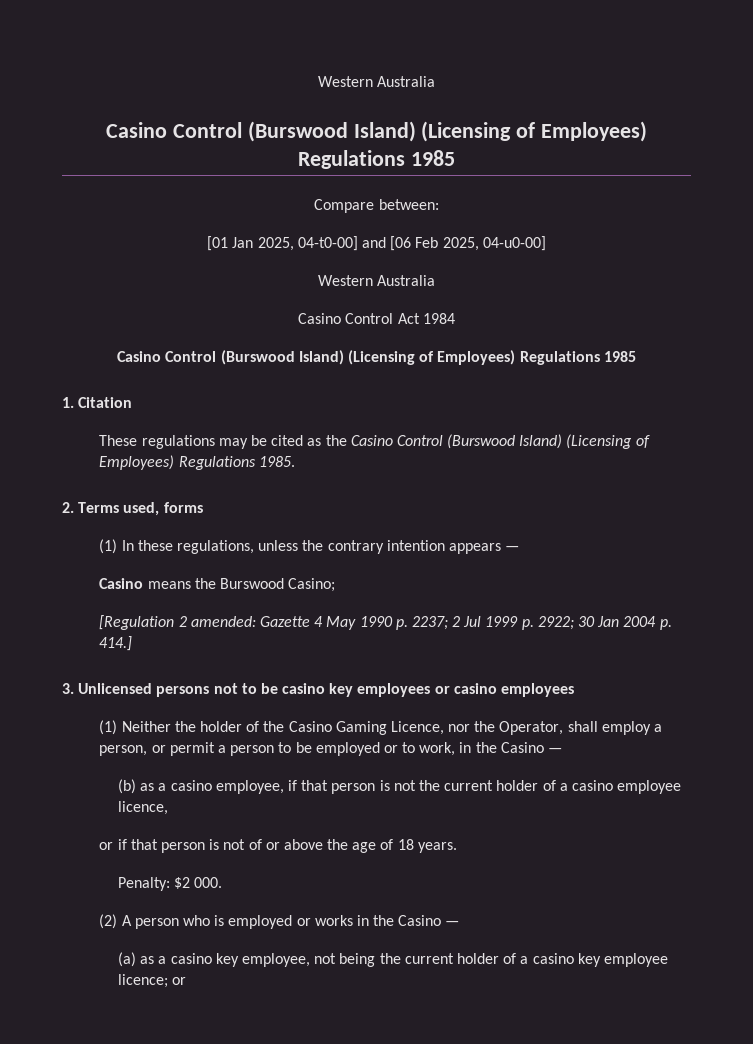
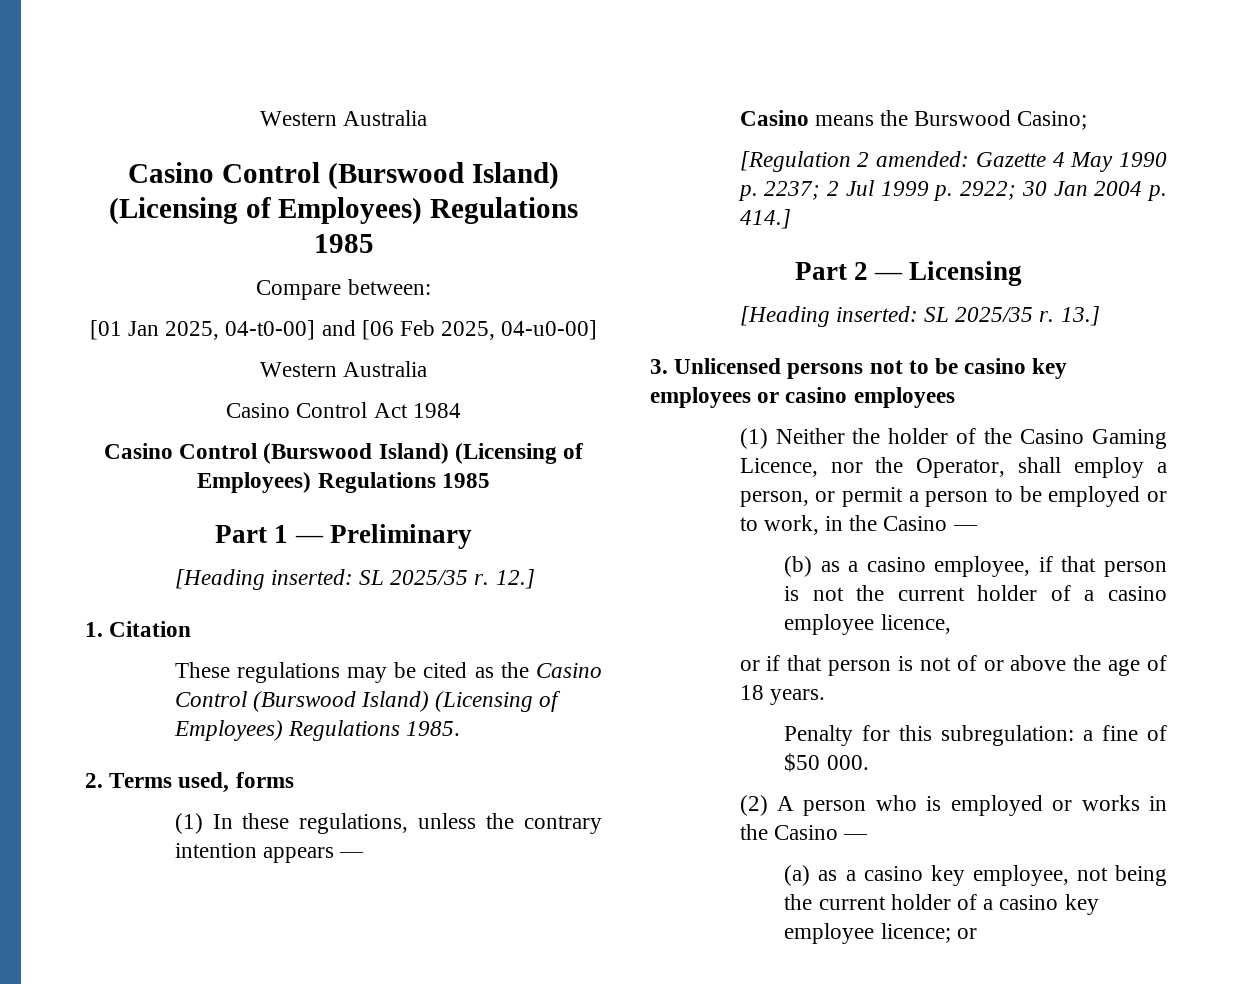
(636, 356) none -> [215,524,472,549] [174,569,535,590] // Part 1 — Preliminary // [Heading inserted: SL 2025/35 r. 12.]
(133, 643) none -> [794,261,1023,286] [739,306,1100,327] // Part 2 — Licensing // [Heading inserted: SL 2025/35 r. 13.]
[118,877,191,891] Penalty: $2 -> [784,725,1167,746] [784,753,821,772] Penalty for this subregulation: a fine of $50

